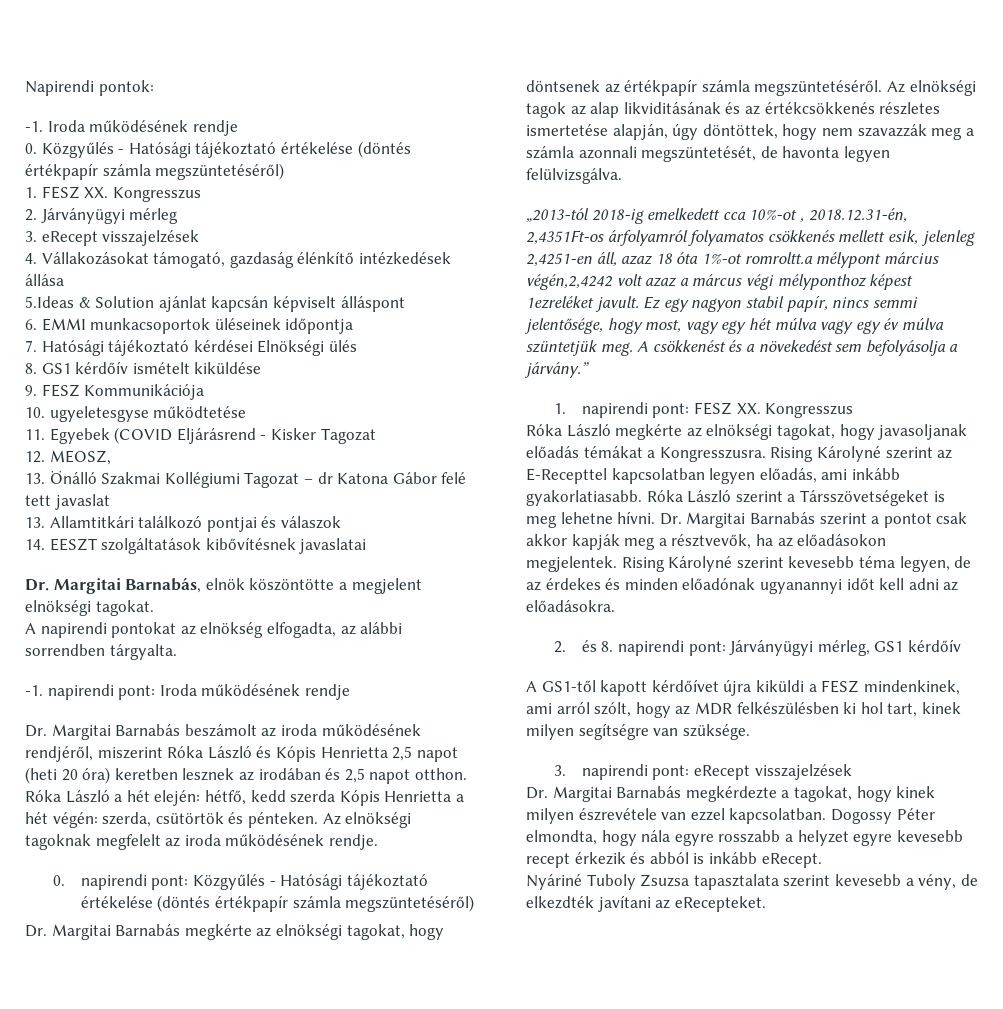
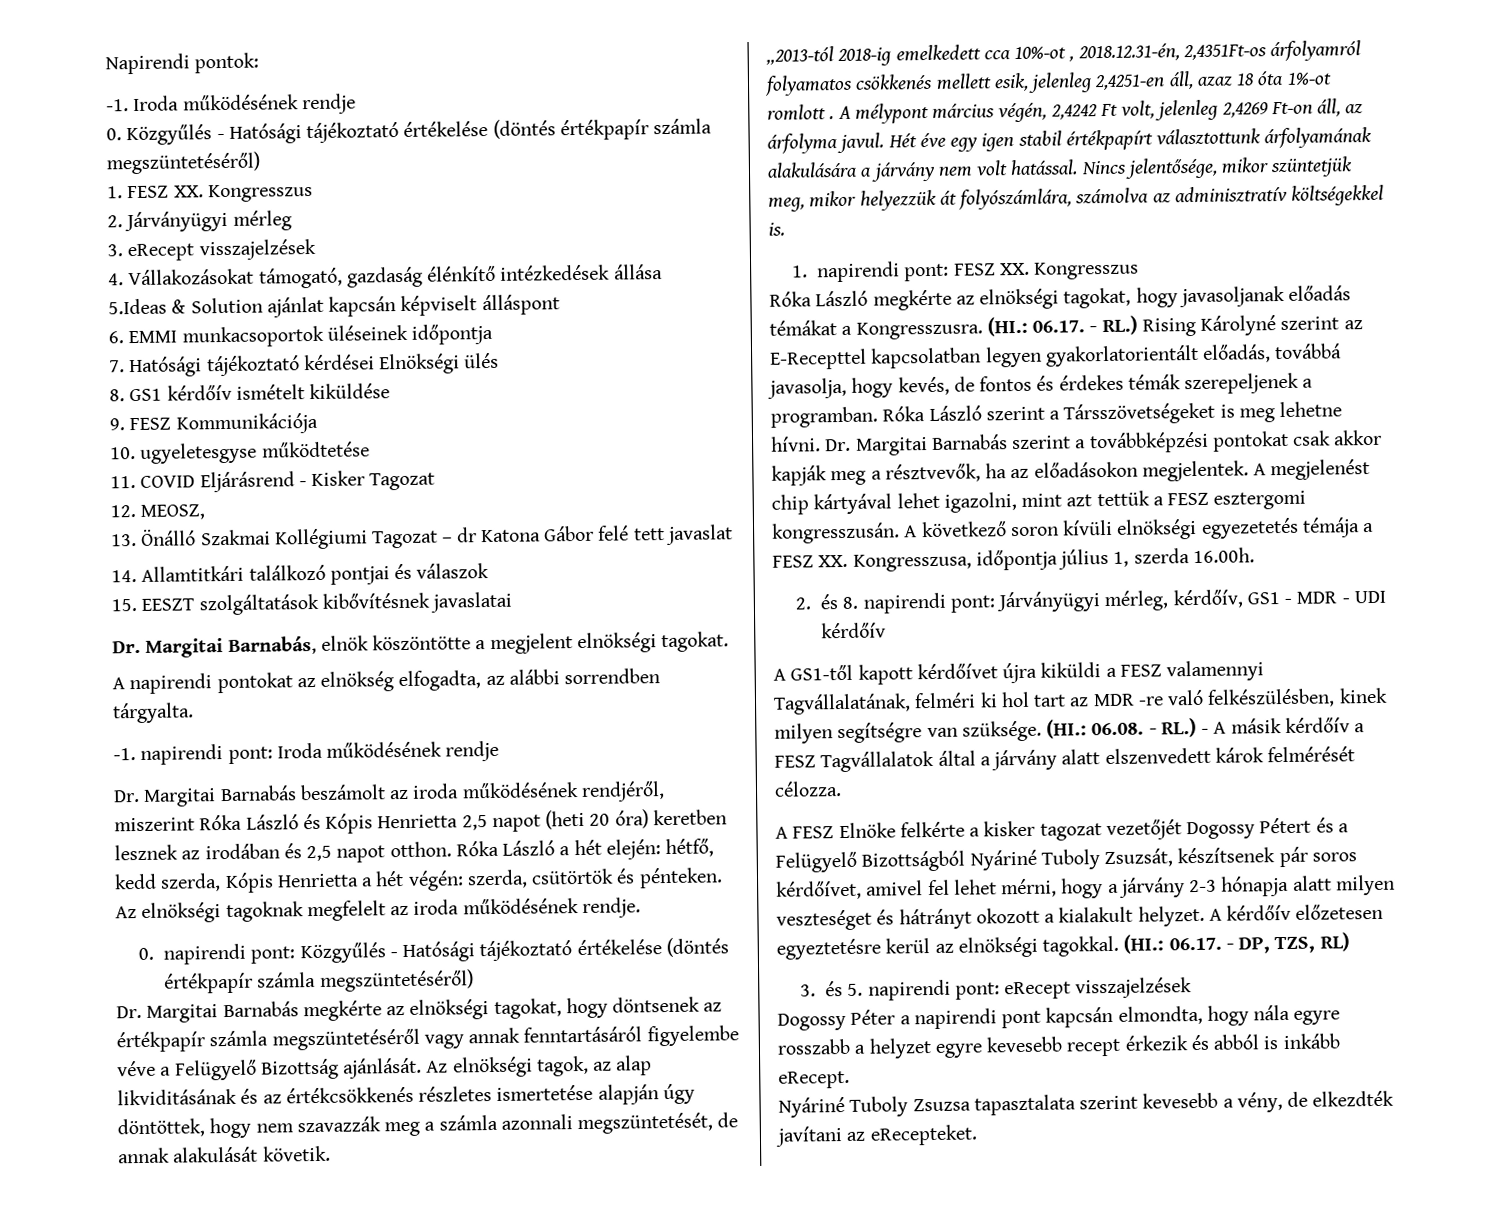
[49,427,173,444] Egyebek (COVID -> [140,475,196,488] COVID
[25,517,45,528] 13. -> [111,570,137,583] 14.
[25,539,45,550] 14. -> [111,599,137,612] 15.
[290,790,336,803] szerda -> [160,873,222,892] szerda,
[754,80,976,96] [526,102,566,118] megszüntetéséről. Az elnökségi tagok -> [271,1025,739,1051] [117,1055,589,1081] megszüntetéséről vagy annak fenntartásáról figyelembe véve a Felügyelő Bizottság ajánlását. Az elnökségi tagok,
[612,124,668,140] alapján, -> [597,1084,659,1105] alapján
[782,146,890,162] [526,168,622,184] havonta legyen felülvizsgálva. -> [118,1145,331,1164] annak alakulását követik.
[744,252,939,268] [526,274,914,290] [526,295,918,312] [524,318,944,334] [526,340,959,356] [524,362,589,378] romroltt.a mélypont március végén,2,4242 volt azaz a márcus végi mélyponthoz képest 1ezreléket javult. Ez egy nagyon stabil papír, nincs semmi jelentősége, hogy most, vagy egy hét múlva vagy egy év múlva szüntetjük meg. A csökkenést és a növekedést sem befolyásolja a járvány.” -> [767,98,1364,124] [767,126,1373,154] [767,156,1354,182] [768,184,1385,212] [768,222,785,236] romlott . A mélypont március végén, 2,4242 Ft volt, jelenleg 2,4269 Ft-on áll, az árfolyma javul. Hét éve egy igen stabil értékpapírt választottunk árfolyamának alakulására a járvány nem volt hatással. Nincs jelentősége, mikor szüntetjük meg, mikor helyezzük át folyószámlára, számolva az adminisztratív költségekkel is.
(766, 454) none -> [986,315,1138,337] (HI.: 06.17. - RL.)
[759,468,900,483] [526,490,642,506] előadás, ami inkább gyakorlatiasabb. -> [1044,343,1343,367] [767,372,1314,399] [770,406,878,428] gyakorlatorientált előadás, továbbá javasolja, hogy kevés, de fontos és érdekes témák szerepeljenek a programban.
[883,513,932,528] pontot -> [1088,430,1289,454] továbbképzési pontokat
[621,556,972,572] [526,578,959,594] [526,600,615,612] Rising Károlyné szerint kevesebb téma legyen, de az érdekes és minden előadónak ugyanannyi időt kell adni az előadásokra. -> [1253,458,1371,481] [771,490,1307,515] [771,517,1375,544] [772,547,1255,572] A megjelenést chip kártyával lehet igazolni, mint azt tettük a FESZ esztergomi kongresszusán. A következő soron kívüli elnökségi egyezetetés témája a FESZ XX. Kongresszusa, időpontja július 1, szerda 16.00h.
[874,641,904,652] GS1 -> [1172,589,1386,609] kérdőív, GS1 - MDR - UDI
[863,680,960,695] [526,702,918,718] mindenkinek, ami arról szólt, hogy az MDR felkészülésben ki hol tart, -> [1166,660,1265,682] [773,688,1336,715] valamennyi Tagvállalatának, felméri ki hol tart az MDR -re való felkészülésben,
[553,765,566,776] // 3. -> [1046,717,1366,739] [774,746,1356,773] [774,781,842,797] [775,817,1349,841] [775,846,1357,873] [776,874,1395,900] [776,903,1384,931] [776,932,1350,960] [800,981,864,997] (HI.: 06.08. - RL.) - A másik kérdőív a FESZ Tagvállalatok által a járvány alatt elszenvedett károk felmérését célozza. // A FESZ Elnöke felkérte a kisker tagozat vezetőjét Dogossy Pétert és a Felügyelő Bizottságból Nyáriné Tuboly Zsuzsát, készítsenek pár soros kérdőívet, amivel fel lehet mérni, hogy a járvány 2-3 hónapja alatt milyen veszteséget és hátrányt okozott a kialakult helyzet. A kérdőív előzetesen egyeztetésre kerül az elnökségi tagokkal. (HI.: 06.17. - DP, TZS, RL) // 3. és 5.
[526,786,936,802] [526,808,935,824] Dr. Margitai Barnabás megkérdezte a tagokat, hogy kinek milyen észrevétele van ezzel kapcsolatban. Dogossy Péter -> [777,1006,1114,1031] Dogossy Péter a napirendi pont kapcsán

